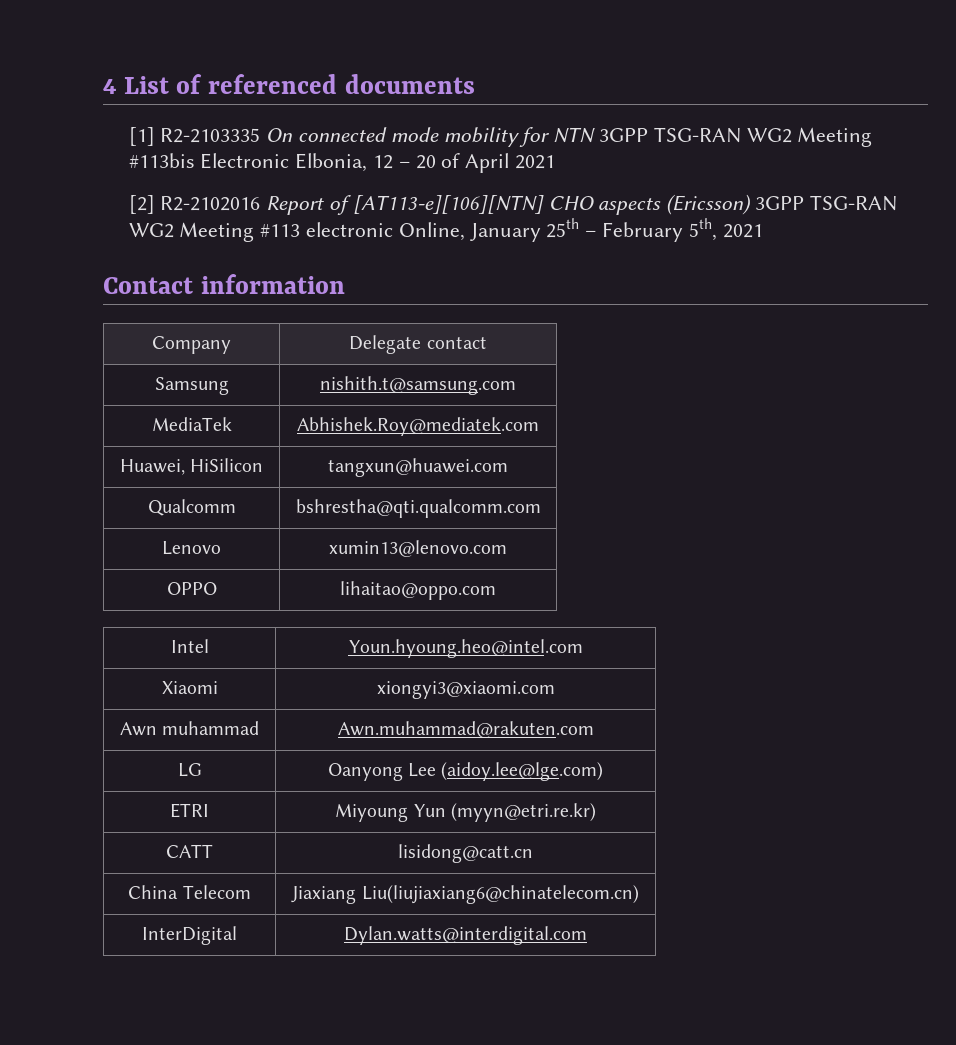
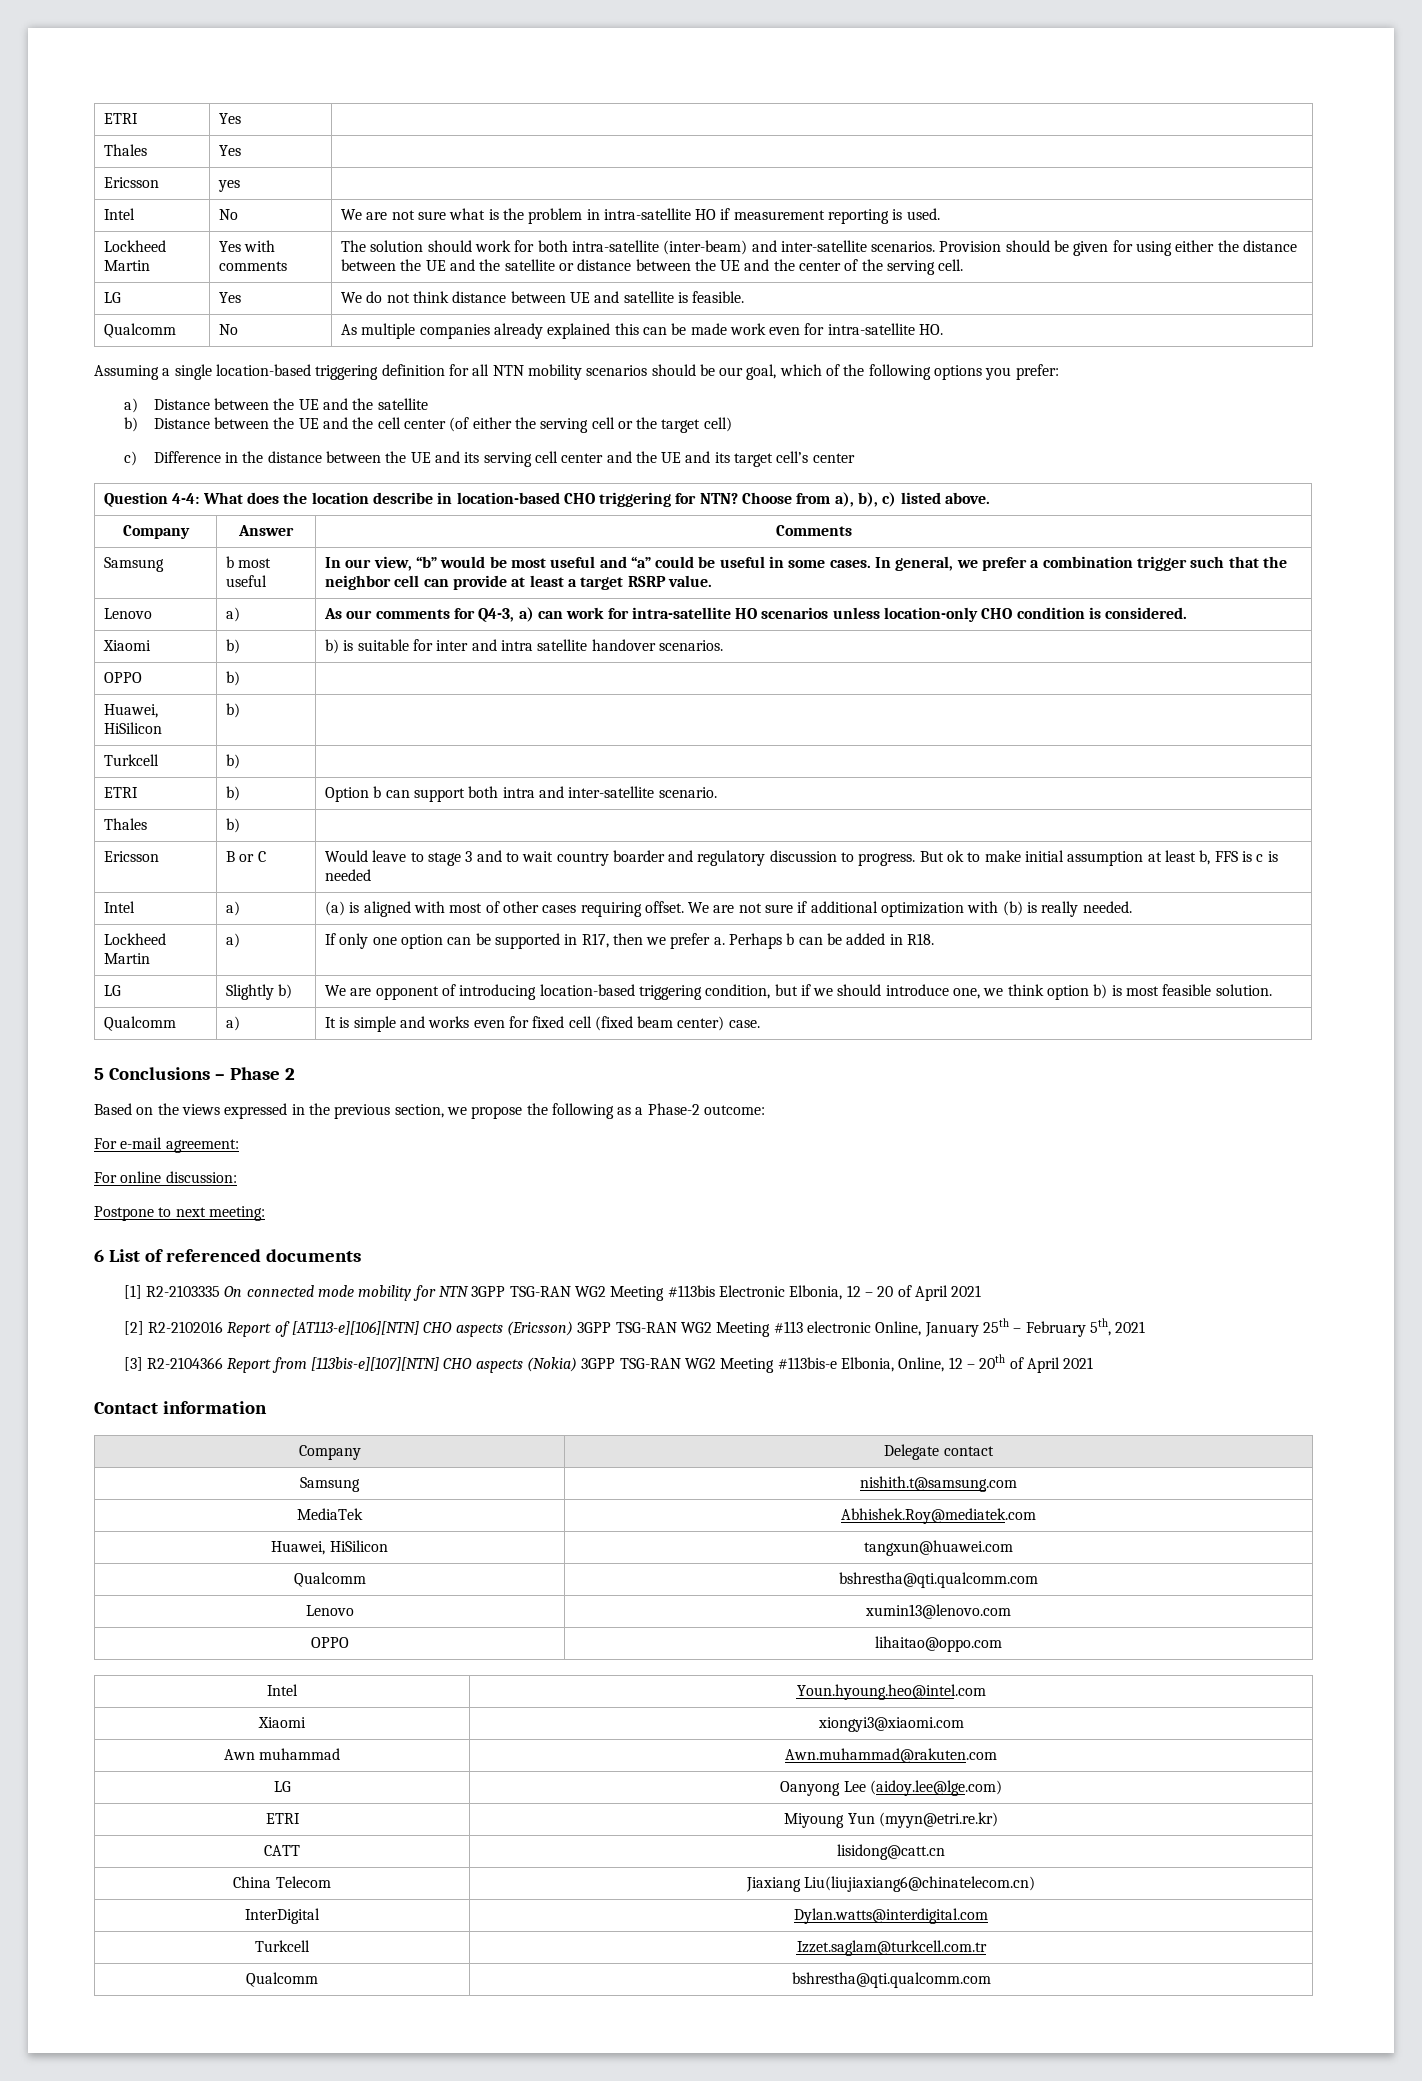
[103,79,116,94] 4 -> [103,113,138,124] [218,113,241,124] [103,144,147,156] [218,145,241,156] [103,177,159,188] [217,180,240,192] [103,208,135,220] [218,209,238,220] [340,208,940,224] [103,240,166,252] [103,260,150,271] [218,240,276,252] [218,261,287,271] [340,240,1298,256] [340,259,964,275] [103,292,121,303] [218,292,241,303] [340,291,745,303] [103,323,176,338] [218,324,238,335] [340,323,944,339] [94,364,1059,380] [123,398,428,413] [123,417,732,433] [123,451,855,467] [103,492,991,507] [122,525,190,539] [238,525,294,536] [775,525,852,536] [103,557,164,572] [225,556,272,568] [225,575,267,587] [324,556,1287,571] [324,575,712,590] [103,608,152,619] [225,607,240,622] [323,607,1188,622] [102,640,151,651] [225,639,240,654] [324,639,723,654] [103,672,142,683] [225,671,240,686] [103,704,158,718] [103,722,162,734] [225,703,240,718] [103,754,159,766] [225,754,240,769] [103,787,138,798] [225,786,240,801] [324,786,717,802] [103,818,147,830] [225,818,240,833] [103,851,159,862] [225,851,266,862] [324,850,1278,866] [324,869,371,881] [103,901,135,913] [225,901,240,916] [324,901,1132,917] [103,933,166,945] [103,953,150,964] [225,933,240,948] [324,933,935,949] [103,985,121,996] [225,984,293,1000] [324,984,1272,1000] [103,1016,176,1031] [225,1016,240,1031] [324,1016,760,1032] [94,1067,295,1080] [94,1103,766,1119] [94,1137,239,1153] [94,1171,237,1183] [94,1206,265,1221] [94,1249,104,1262] ETRI | Yes | // Thales | Yes | // Ericsson | yes | // Intel | No | We are not sure what is the problem in intra-satellite HO if measurement reporting is used. // Lockheed Martin | Yes with comments | The solution should work for both intra-satellite (inter-beam) and inter-satellite scenarios. Provision should be given for using either the distance between the UE and the satellite or distance between the UE and the center of the serving cell. // LG | Yes | We do not think distance between UE and satellite is feasible. // Qualcomm | No | As multiple companies already explained this can be made work even for intra-satellite HO. // Assuming a single location-based triggering definition for all NTN mobility scenarios should be our goal, which of the following options you prefer: // a) Distance between the UE and the satellite // b) Distance between the UE and the cell center (of either the serving cell or the target cell) // c) Difference in the distance between the UE and its serving cell center and the UE and its target cell’s center // Question 4-4: What does the location describe in location-based CHO triggering for NTN? Choose from a), b), c) listed above. // Company | Answer | Comments // Samsung | b most useful | In our view, “b” would be most useful and “a” could be useful in some cases. In general, we prefer a combination trigger such that the neighbor cell can provide at least a target RSRP value. // Lenovo | a) | As our comments for Q4-3, a) can work for intra-satellite HO scenarios unless location-only CHO condition is considered. // Xiaomi | b) | b) is suitable for inter and intra satellite handover scenarios. // OPPO | b) | // Huawei, HiSilicon | b) | // Turkcell | b) | // ETRI | b) | Option b can support both intra and inter-satellite scenario. // Thales | b) | // Ericsson | B or C | Would leave to stage 3 and to wait country boarder and regulatory discussion to progress. But ok to make initial assumption at least b, FFS is c is needed // Intel | a) | (a) is aligned with most of other cases requiring offset. We are not sure if additional optimization with (b) is really needed. // Lockheed Martin | a) | If only one option can be supported in R17, then we prefer a. Perhaps b can be added in R18. // LG | Slightly b) | We are opponent of introducing location-based triggering condition, but if we should introduce one, we think option b) is most feasible solution. // Qualcomm | a) | It is simple and works even for fixed cell (fixed beam center) case. // 5 Conclusions – Phase 2 // Based on the views expressed in the previous section, we propose the following as a Phase-2 outcome: // For e-mail agreement: // For online discussion: // Postpone to next meeting: // 6
(763, 231) none -> [123,1354,1094,1373] // [3] R2-2104366 Report from [113bis-e][107][NTN] CHO aspects (Nokia) 3GPP TSG-RAN WG2 Meeting #113bis-e Elbonia, Online, 12 – 20th of April 2021
(587, 935) none -> [255,1940,310,1952] [796,1940,987,1956] [246,1972,318,1987] [791,1972,991,1988] // Turkcell | Izzet.saglam@turkcell.com.tr // Qualcomm | bshrestha@qti.qualcomm.com

